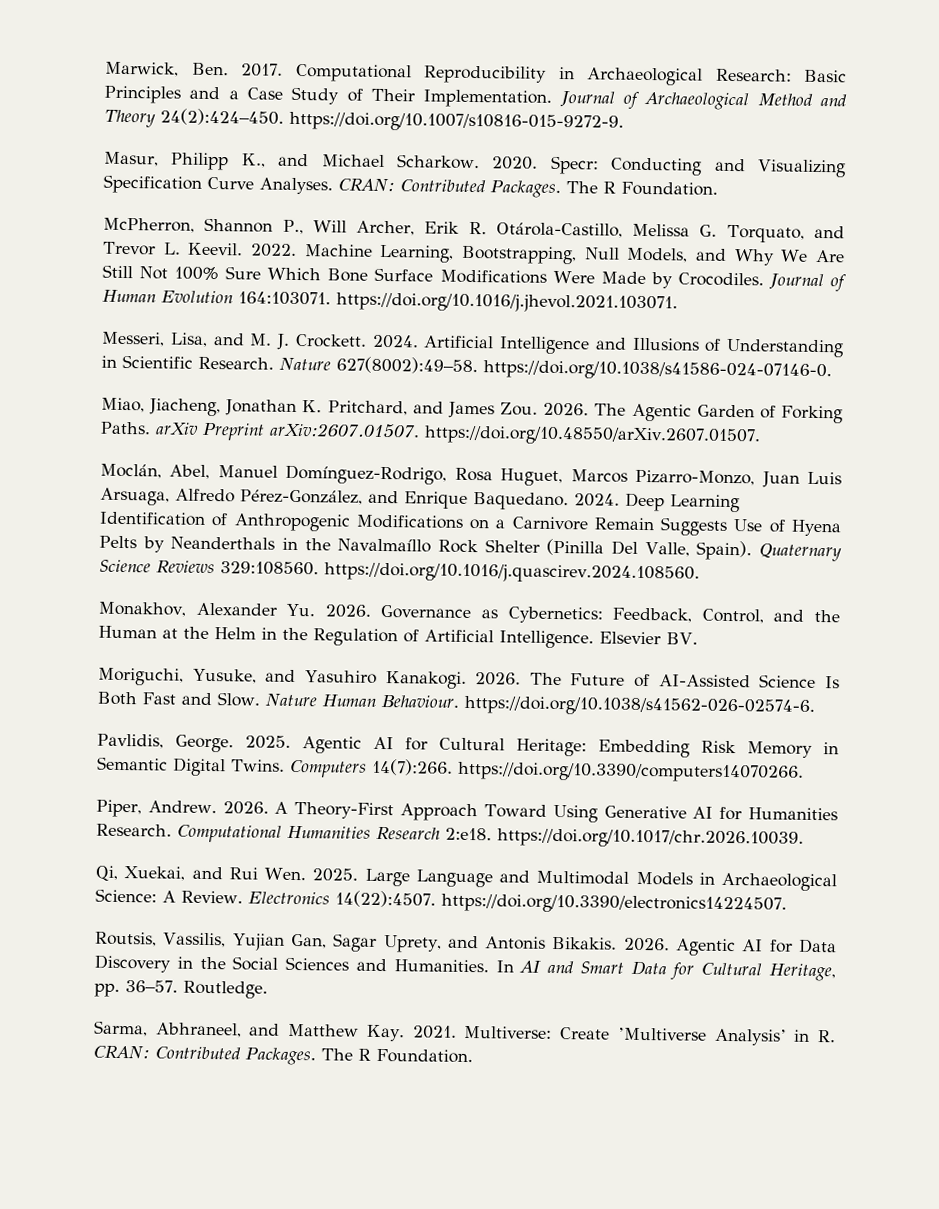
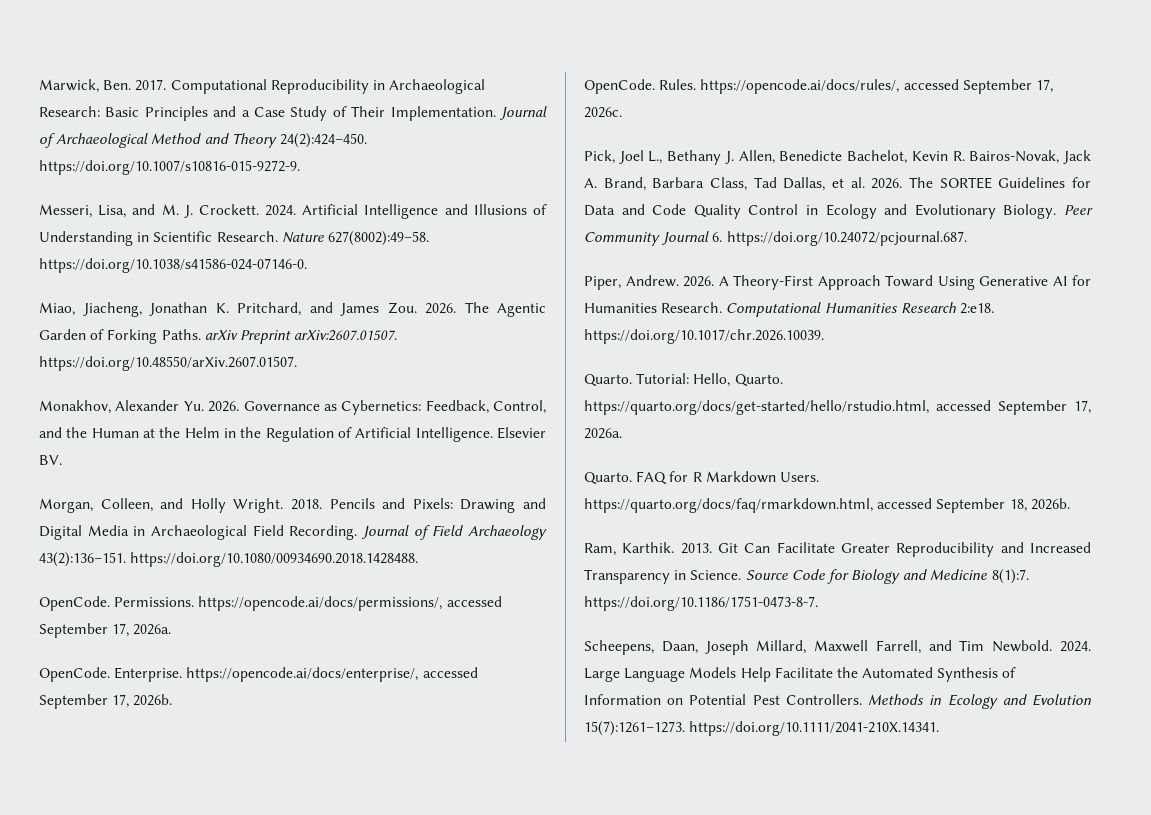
[104,151,847,178] [103,174,718,199] [103,217,845,243] [103,241,846,266] [102,264,847,292] [102,289,678,314] // Masur, Philipp K., and Michael Scharkow. 2020. Specr: Conducting and Visualizing Specification Curve Analyses. CRAN: Contributed Packages. The R Foundation. // McPherron, Shannon P., Will Archer, Erik R. Otárola-Castillo, Melissa G. Torquato, and Trevor L. Keevil. 2022. Machine Learning, Bootstrapping, Null Models, and Why We Are Still Not 100% Sure Which Bone Surface Modifications Were Made by Crocodiles. Journal of Human Evolution 164:103071. https://doi.org/10.1016/j.jhevol.2021.103071. -> (300, 167) none
[100,463,843,488] [100,487,740,513] [99,511,841,537] [99,535,842,562] [99,559,700,584] // Moclán, Abel, Manuel Domínguez-Rodrigo, Rosa Huguet, Marcos Pizarro-Monzo, Juan Luis Arsuaga, Alfredo Pérez-González, and Enrique Baquedano. 2024. Deep Learning Identification of Anthropogenic Modifications on a Carnivore Remain Suggests Use of Hyena Pelts by Neanderthals in the Navalmaíllo Rock Shelter (Pinilla Del Valle, Spain). Quaternary Science Reviews 329:108560. https://doi.org/10.1016/j.quascirev.2024.108560. -> (297, 363) none
[98,667,840,689] [97,691,815,717] [97,733,839,758] [97,756,804,783] Moriguchi, Yusuke, and Yasuhiro Kanakogi. 2026. The Future of AI-Assisted Science Is Both Fast and Slow. Nature Human Behaviour. https://doi.org/10.1038/s41562-026-02574-6. // Pavlidis, George. 2025. Agentic AI for Cultural Heritage: Embedding Risk Memory in Semantic Digital Twins. Computers 14(7):266. https://doi.org/10.3390/computers14070266. -> [39,498,547,513] [39,525,547,540] [39,552,419,567] [39,596,502,611] [39,623,172,638] [39,667,478,682] [39,694,173,709] [584,79,1053,94] [584,107,622,118] [584,150,1091,165] [584,177,1091,191] [584,204,1093,219] [584,231,967,246] Morgan, Colleen, and Holly Wright. 2018. Pencils and Pixels: Drawing and Digital Media in Archaeological Field Recording. Journal of Field Archaeology 43(2):136–151. https://doi.org/10.1080/00934690.2018.1428488. // OpenCode. Permissions. https://opencode.ai/docs/permissions/, accessed September 17, 2026a. // OpenCode. Enterprise. https://opencode.ai/docs/enterprise/, accessed September 17, 2026b. // OpenCode. Rules. https://opencode.ai/docs/rules/, accessed September 17, 2026c. // Pick, Joel L., Bethany J. Allen, Benedicte Bachelot, Kevin R. Bairos-Novak, Jack A. Brand, Barbara Class, Tad Dallas, et al. 2026. The SORTEE Guidelines for Data and Code Quality Control in Ecology and Evolutionary Biology. Peer Community Journal 6. https://doi.org/10.24072/pcjournal.687.
[95,865,838,892] [95,888,787,915] [95,931,838,957] [94,954,837,982] [94,980,268,999] [94,1020,836,1046] [93,1045,473,1066] Qi, Xuekai, and Rui Wen. 2025. Large Language and Multimodal Models in Archaeological Science: A Review. Electronics 14(22):4507. https://doi.org/10.3390/electronics14224507. // Routsis, Vassilis, Yujian Gan, Sagar Uprety, and Antonis Bikakis. 2026. Agentic AI for Data Discovery in the Social Sciences and Humanities. In AI and Smart Data for Cultural Heritage, pp. 36–57. Routledge. // Sarma, Abhraneel, and Matthew Kay. 2021. Multiverse: Create ’Multiverse Analysis’ in R. CRAN: Contributed Packages. The R Foundation. -> [584,373,783,387] [584,400,1091,415] [584,428,622,439] [584,471,819,485] [584,498,1070,513] [584,542,1091,557] [584,569,1029,584] [584,596,818,611] [584,640,1091,655] [584,667,1017,682] [584,694,1091,709] [584,721,940,736] Quarto. Tutorial: Hello, Quarto. https://quarto.org/docs/get-started/hello/rstudio.html, accessed September 17, 2026a. // Quarto. FAQ for R Markdown Users. https://quarto.org/docs/faq/rmarkdown.html, accessed September 18, 2026b. // Ram, Karthik. 2013. Git Can Facilitate Greater Reproducibility and Increased Transparency in Science. Source Code for Biology and Medicine 8(1):7. https://doi.org/10.1186/1751-0473-8-7. // Scheepens, Daan, Joseph Millard, Maxwell Farrell, and Tim Newbold. 2024. Large Language Models Help Facilitate the Automated Synthesis of Information on Potential Pest Controllers. Methods in Ecology and Evolution 15(7):1261–1273. https://doi.org/10.1111/2041-210X.14341.

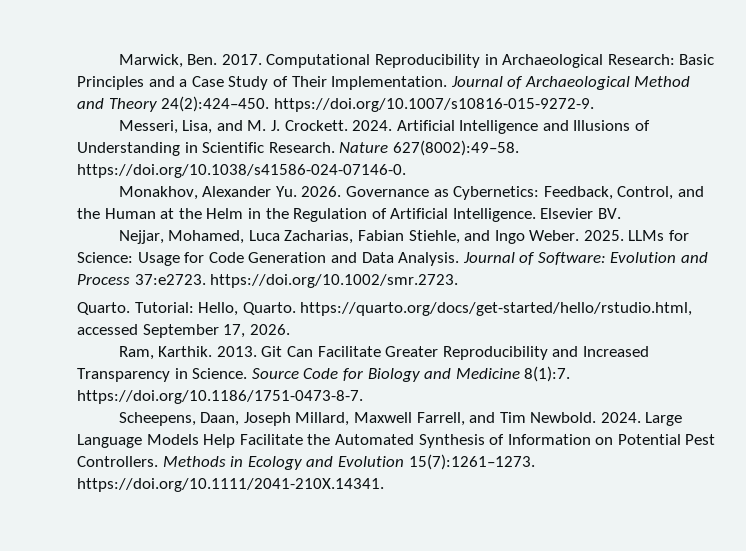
[39,302,546,317] [39,329,398,344] [39,356,297,371] // Miao, Jiacheng, Jonathan K. Pritchard, and James Zou. 2026. The Agentic Garden of Forking Paths. arXiv Preprint arXiv:2607.01507. https://doi.org/10.48550/arXiv.2607.01507. -> (406, 171) none
[39,498,547,513] [39,525,547,540] [39,552,419,567] [39,596,502,611] [39,623,172,638] [39,667,478,682] [39,694,173,709] [584,79,1053,94] [584,107,622,118] [584,150,1091,165] [584,177,1091,191] [584,204,1093,219] [584,231,967,246] [584,275,1091,290] [584,302,994,317] [584,329,824,344] Morgan, Colleen, and Holly Wright. 2018. Pencils and Pixels: Drawing and Digital Media in Archaeological Field Recording. Journal of Field Archaeology 43(2):136–151. https://doi.org/10.1080/00934690.2018.1428488. // OpenCode. Permissions. https://opencode.ai/docs/permissions/, accessed September 17, 2026a. // OpenCode. Enterprise. https://opencode.ai/docs/enterprise/, accessed September 17, 2026b. // OpenCode. Rules. https://opencode.ai/docs/rules/, accessed September 17, 2026c. // Pick, Joel L., Bethany J. Allen, Benedicte Bachelot, Kevin R. Bairos-Novak, Jack A. Brand, Barbara Class, Tad Dallas, et al. 2026. The SORTEE Guidelines for Data and Code Quality Control in Ecology and Evolutionary Biology. Peer Community Journal 6. https://doi.org/10.24072/pcjournal.687. // Piper, Andrew. 2026. A Theory-First Approach Toward Using Generative AI for Humanities Research. Computational Humanities Research 2:e18. https://doi.org/10.1017/chr.2026.10039. -> [118,230,690,244] [77,252,709,266] [77,274,459,288] Nejjar, Mohamed, Luca Zacharias, Fabian Stiehle, and Ingo Weber. 2025. LLMs for Science: Usage for Code Generation and Data Analysis. Journal of Software: Evolution and Process 37:e2723. https://doi.org/10.1002/smr.2723.
[584,428,622,439] [584,471,819,485] [584,498,1070,513] 2026a. // Quarto. FAQ for R Markdown Users. https://quarto.org/docs/faq/rmarkdown.html, accessed September 18, 2026b. -> [249,324,290,335] 2026.

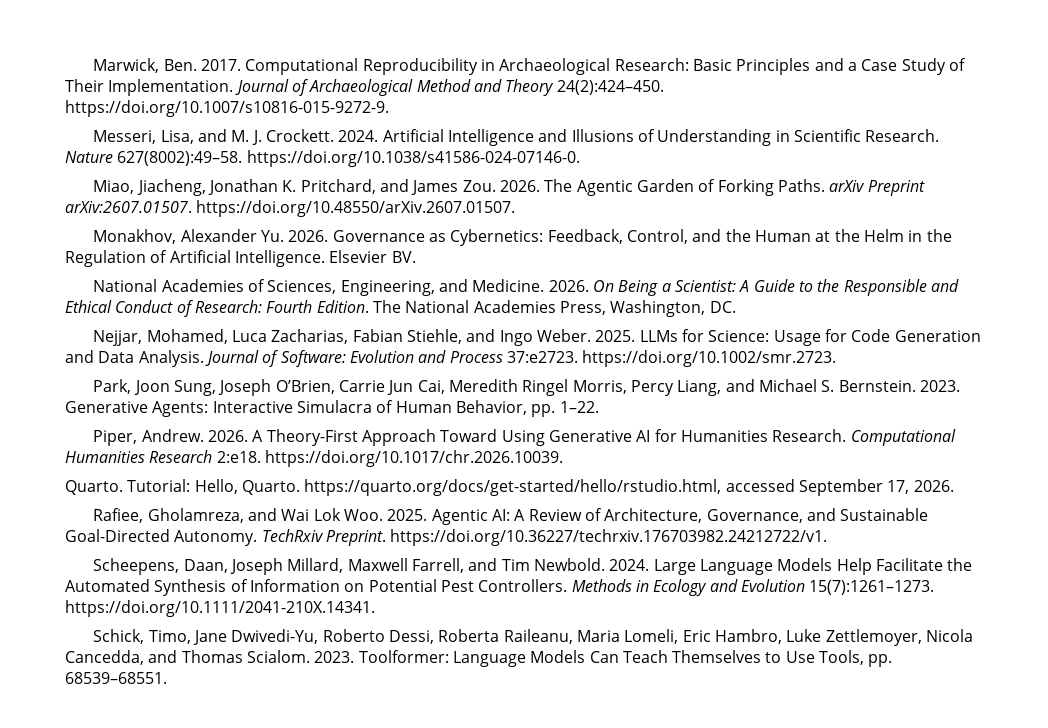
(406, 171) none -> [93,179,925,196] [65,200,516,217] // Miao, Jiacheng, Jonathan K. Pritchard, and James Zou. 2026. The Agentic Garden of Forking Paths. arXiv Preprint arXiv:2607.01507. https://doi.org/10.48550/arXiv.2607.01507.
(622, 213) none -> [93,279,959,296] [65,300,736,317] // National Academies of Sciences, Engineering, and Medicine. 2026. On Being a Scientist: A Guide to the Responsible and Ethical Conduct of Research: Fourth Edition. The National Academies Press, Washington, DC.
(459, 281) none -> [93,379,960,396] [65,400,599,417] [93,429,956,446] [65,450,563,467] // Park, Joon Sung, Joseph O’Brien, Carrie Jun Cai, Meredith Ringel Morris, Percy Liang, and Michael S. Bernstein. 2023. Generative Agents: Interactive Simulacra of Human Behavior, pp. 1–22. // Piper, Andrew. 2026. A Theory-First Approach Toward Using Generative AI for Humanities Research. Computational Humanities Research 2:e18. https://doi.org/10.1017/chr.2026.10039.
[118,346,649,360] [77,366,571,382] [77,390,363,404] Ram, Karthik. 2013. Git Can Facilitate Greater Reproducibility and Increased Transparency in Science. Source Code for Biology and Medicine 8(1):7. https://doi.org/10.1186/1751-0473-8-7. -> [93,508,929,525] [65,529,828,546] Rafiee, Gholamreza, and Wai Lok Woo. 2025. Agentic AI: A Review of Architecture, Governance, and Sustainable Goal-Directed Autonomy. TechRxiv Preprint. https://doi.org/10.36227/techrxiv.176703982.24212722/v1.
(384, 485) none -> [93,629,973,646] [65,650,893,667] [65,672,167,684] // Schick, Timo, Jane Dwivedi-Yu, Roberto Dessi, Roberta Raileanu, Maria Lomeli, Eric Hambro, Luke Zettlemoyer, Nicola Cancedda, and Thomas Scialom. 2023. Toolformer: Language Models Can Teach Themselves to Use Tools, pp. 68539–68551.

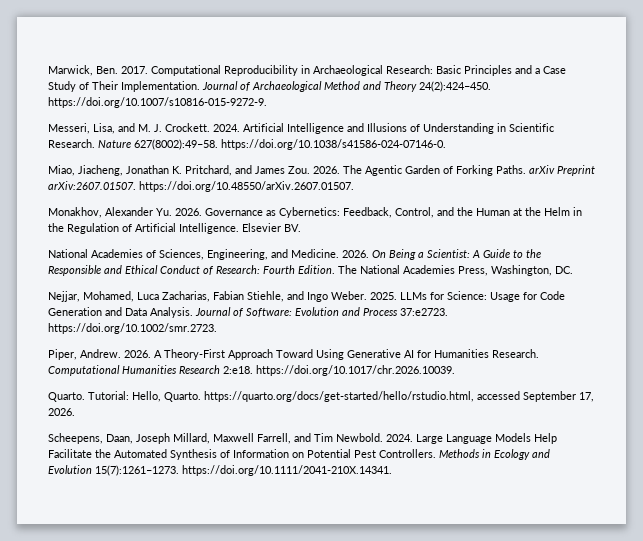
[93,379,960,396] [65,400,599,417] // Park, Joon Sung, Joseph O’Brien, Carrie Jun Cai, Meredith Ringel Morris, Percy Liang, and Michael S. Bernstein. 2023. Generative Agents: Interactive Simulacra of Human Behavior, pp. 1–22. -> (217, 328) none
[93,508,929,525] [65,529,828,546] // Rafiee, Gholamreza, and Wai Lok Woo. 2025. Agentic AI: A Review of Architecture, Governance, and Sustainable Goal-Directed Autonomy. TechRxiv Preprint. https://doi.org/10.36227/techrxiv.176703982.24212722/v1. -> (75, 412) none
[93,629,973,646] [65,650,893,667] [65,672,167,684] // Schick, Timo, Jane Dwivedi-Yu, Roberto Dessi, Roberta Raileanu, Maria Lomeli, Eric Hambro, Luke Zettlemoyer, Nicola Cancedda, and Thomas Scialom. 2023. Toolformer: Language Models Can Teach Themselves to Use Tools, pp. 68539–68551. -> (392, 470) none

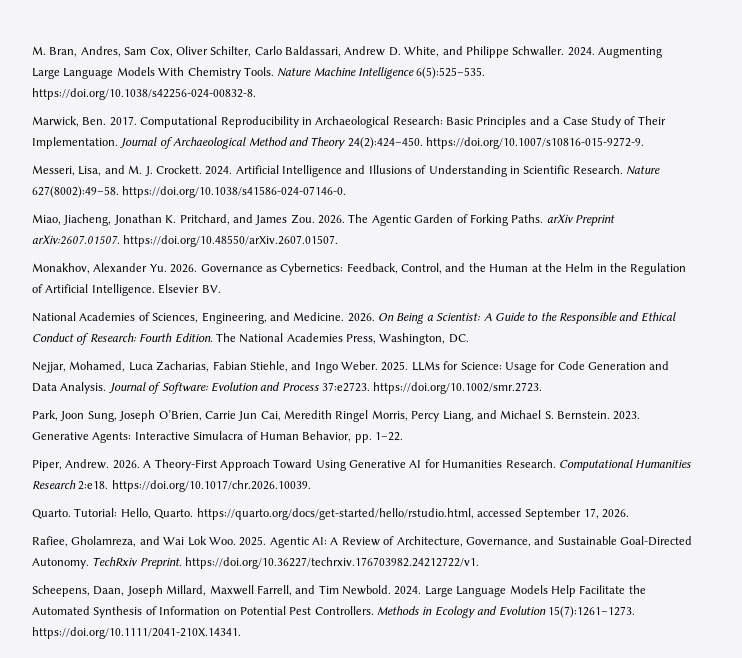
(48, 70) none -> [32,46,662,58] [32,67,486,79] [32,88,256,100] M. Bran, Andres, Sam Cox, Oliver Schilter, Carlo Baldassari, Andrew D. White, and Philippe Schwaller. 2024. Augmenting Large Language Models With Chemistry Tools. Nature Machine Intelligence 6(5):525–535. https://doi.org/10.1038/s42256-024-00832-8. //
(217, 328) none -> [32,410,641,422] [32,431,403,443] // Park, Joon Sung, Joseph O’Brien, Carrie Jun Cai, Meredith Ringel Morris, Percy Liang, and Michael S. Bernstein. 2023. Generative Agents: Interactive Simulacra of Human Behavior, pp. 1–22.
(75, 412) none -> [32,536,692,548] [32,557,480,569] // Rafiee, Gholamreza, and Wai Lok Woo. 2025. Agentic AI: A Review of Architecture, Governance, and Sustainable Goal-Directed Autonomy. TechRxiv Preprint. https://doi.org/10.36227/techrxiv.176703982.24212722/v1.

